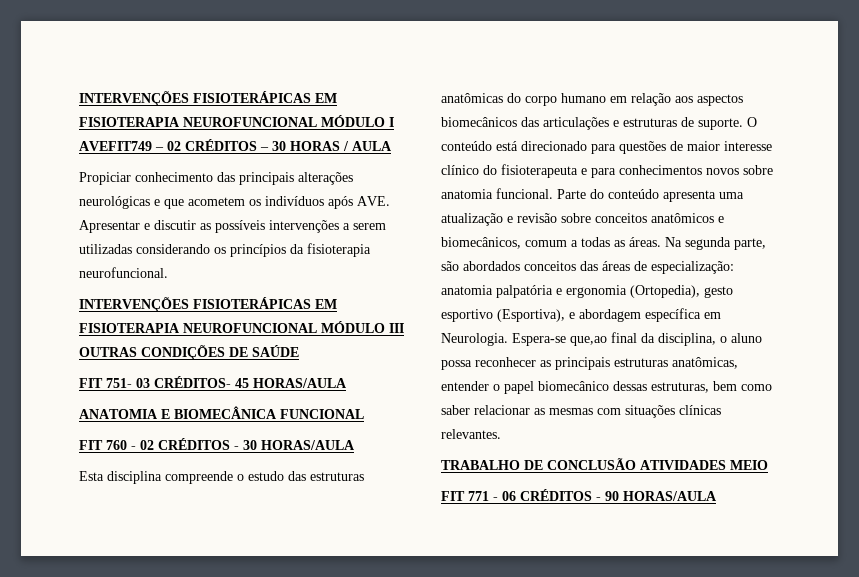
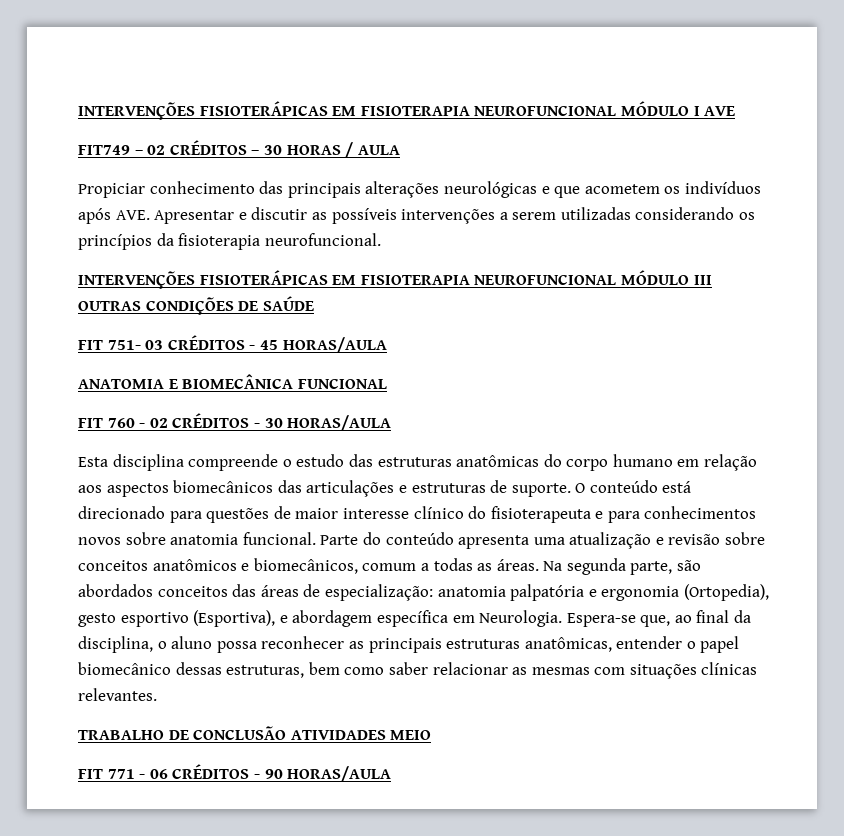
[79,141,152,151] AVEFIT749 -> [704,106,736,116] [78,145,130,155] AVE // FIT749
[154,376,231,388] CRÉDITOS- -> [167,335,256,350] CRÉDITOS -
[570,336,607,346] que,ao -> [640,615,692,627] que, ao

